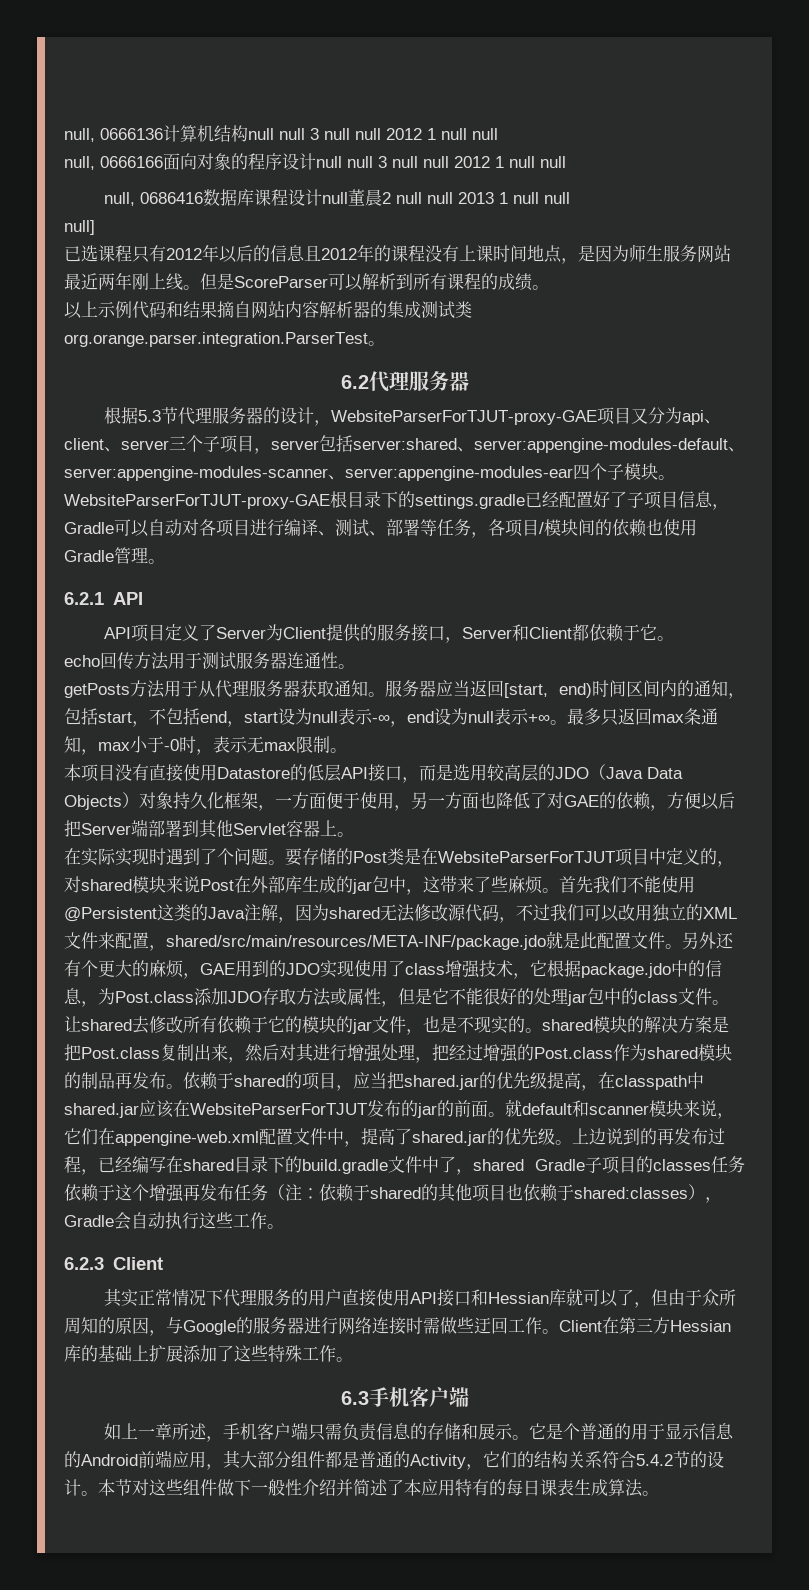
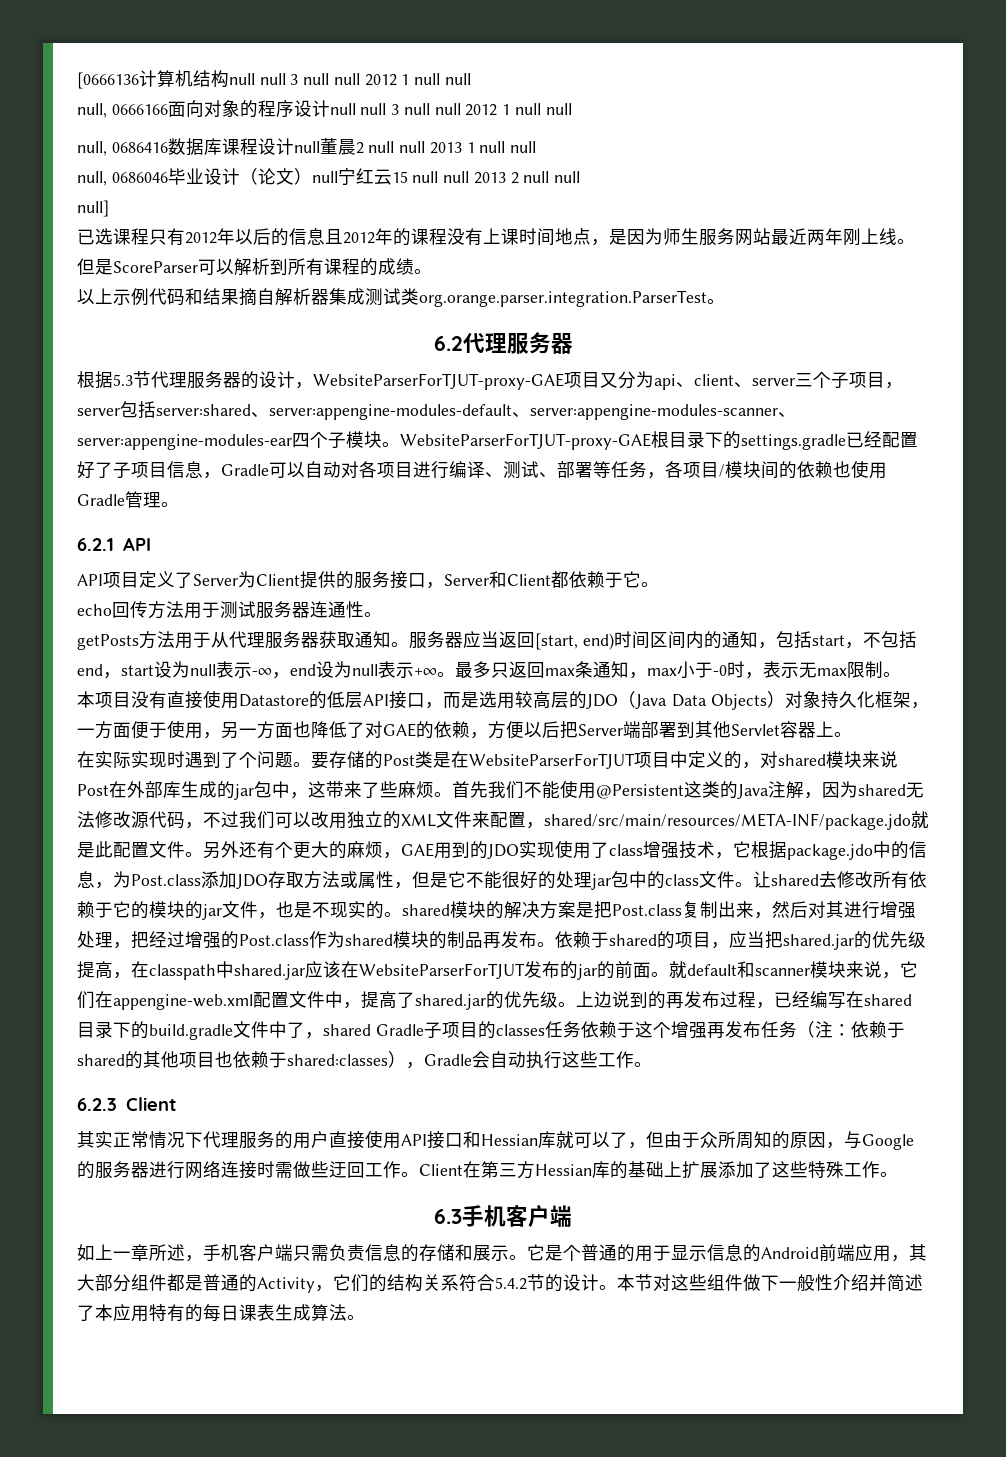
[64,128,163,142] null, 0666136 -> [77,72,139,89] [0666136
(570, 198) none -> [77,168,581,186] // null, 0686046毕业设计（论文）null宁红云15 null null 2013 2 null null
[251,301,387,319] 网站内容解析器的 -> [275,288,329,306] 解析器

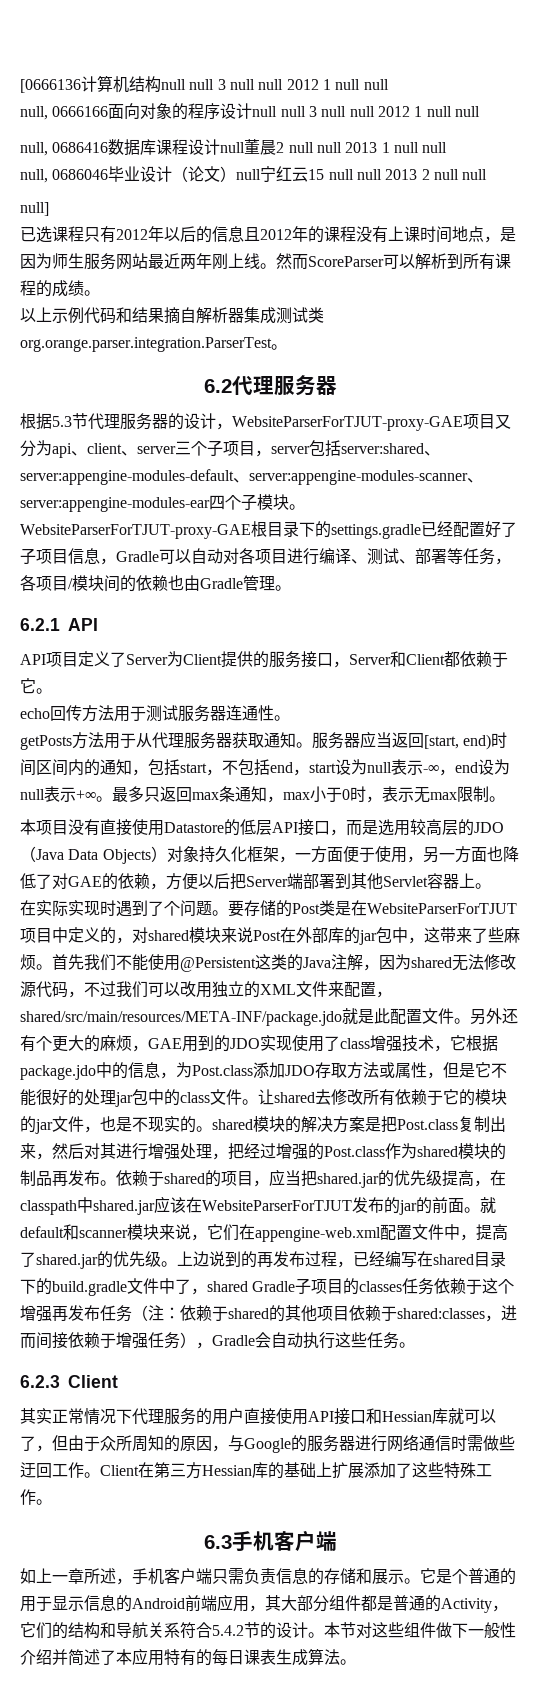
[77,258,113,275] 但是 -> [276,253,308,270] 然而
[851,460,887,479] 使用 -> [184,575,200,591] 由
[713,665,727,676] -0 -> [342,789,350,800] 0
[181,781,217,798] 生成 -> (344, 935) none
[215,1051,233,1068] 也 -> (349, 1313) none
(388, 1060) none -> [485,1305,517,1322] [20,1332,180,1349] ，进而间接依赖于增强任务
[598,1051,634,1068] 工作 -> [367,1332,399,1349] 任务
[221,1161,257,1179] 连接 -> [419,1435,451,1451] 通信
(423, 1283) none -> [100,1622,148,1638] 和导航

